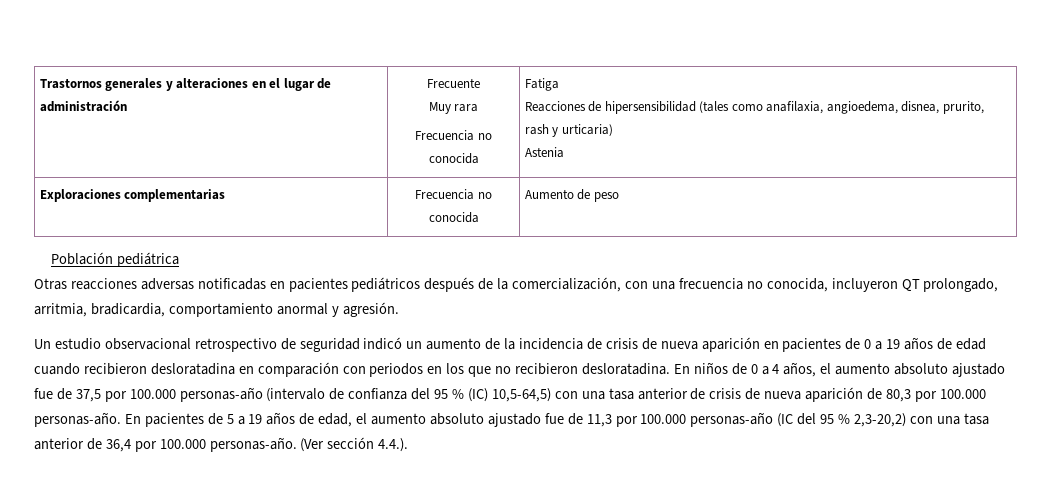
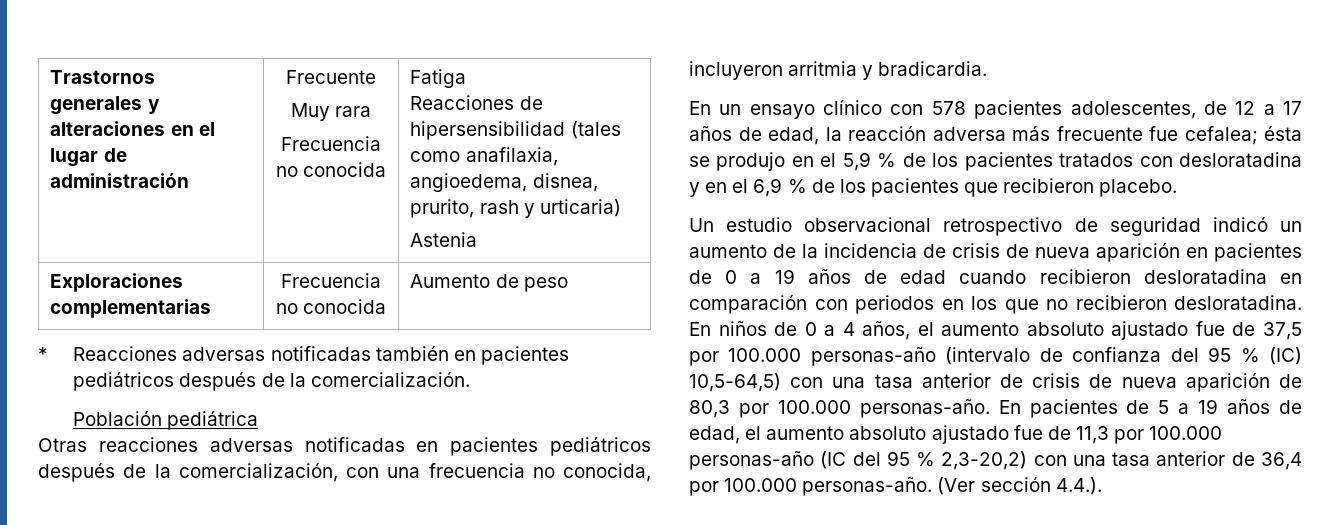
(619, 197) none -> [38,346,569,365] [73,372,470,391] // * Reacciones adversas notificadas también en pacientes pediátricos después de la comercialización.
[901,278,999,292] [34,302,399,317] QT prolongado, arritmia, bradicardia, comportamiento anormal y agresión. -> [788,61,988,80] [689,99,1302,119] [689,126,1302,145] [689,152,1302,171] [689,178,1178,197] arritmia y bradicardia. // En un ensayo clínico con 578 pacientes adolescentes, de 12 a 17 años de edad, la reacción adversa más frecuente fue cefalea; ésta se produjo en el 5,9 % de los pacientes tratados con desloratadina y en el 6,9 % de los pacientes que recibieron placebo.

